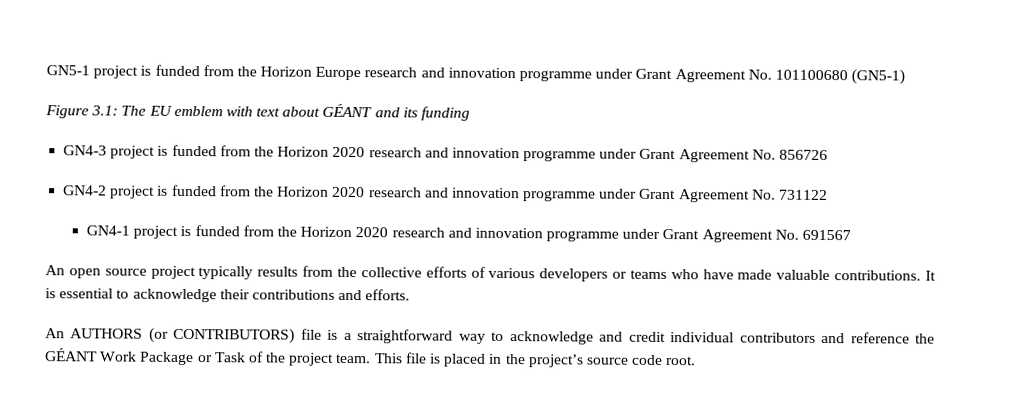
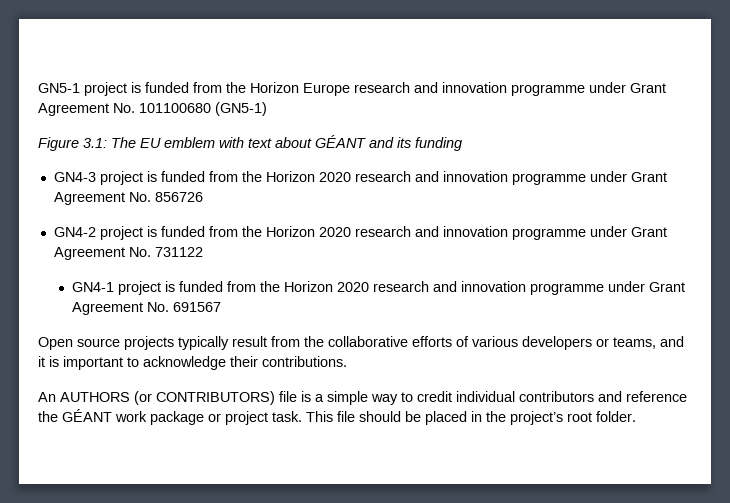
[45,265,422,280] An open source project typically results from the collective -> [38,336,408,350] Open source projects typically result from the collaborative
[629,269,937,281] [45,288,411,303] teams who have made valuable contributions. It is essential to acknowledge their contributions and efforts. -> [613,336,684,349] [38,356,347,370] teams, and it is important to acknowledge their contributions.
[357,329,454,344] straightforward -> [327,391,368,405] simple
[509,331,624,345] acknowledge and -> (413, 397) none
[100,351,442,366] Work Package or Task of the project team. This file is -> [115,411,421,425] work package or project task. This file should be
[585,354,697,366] source code root. -> [567,411,636,422] root folder.

